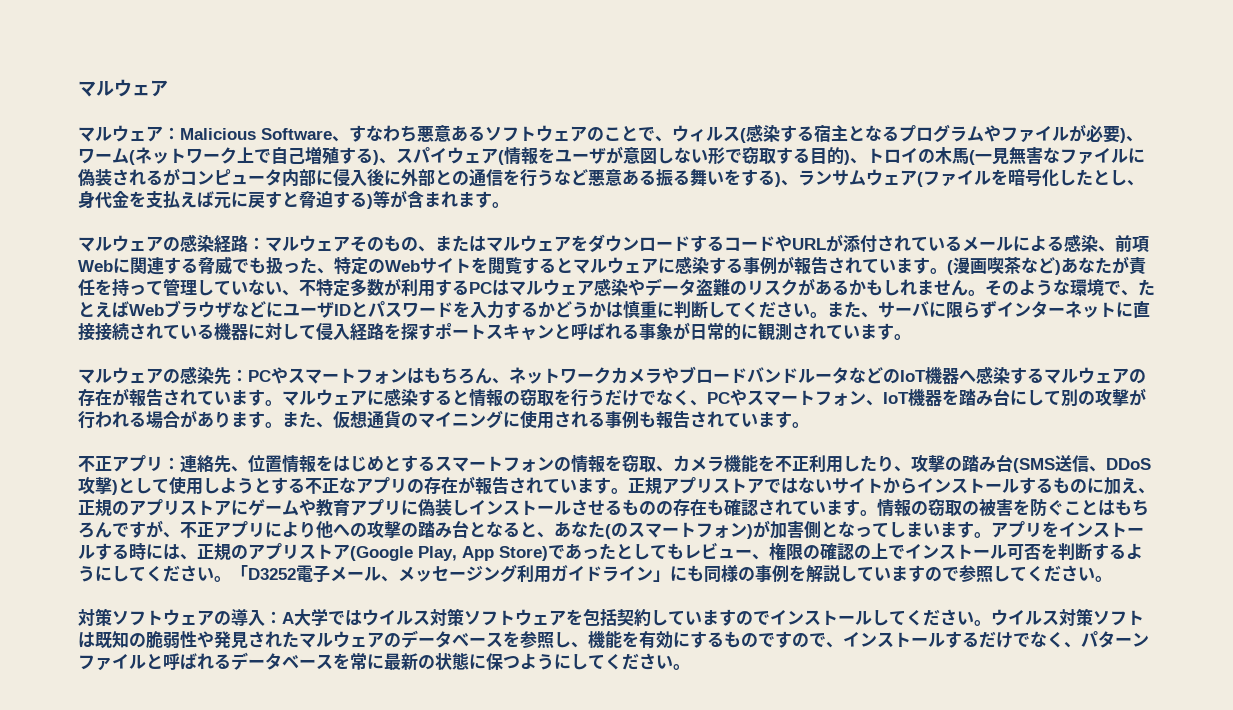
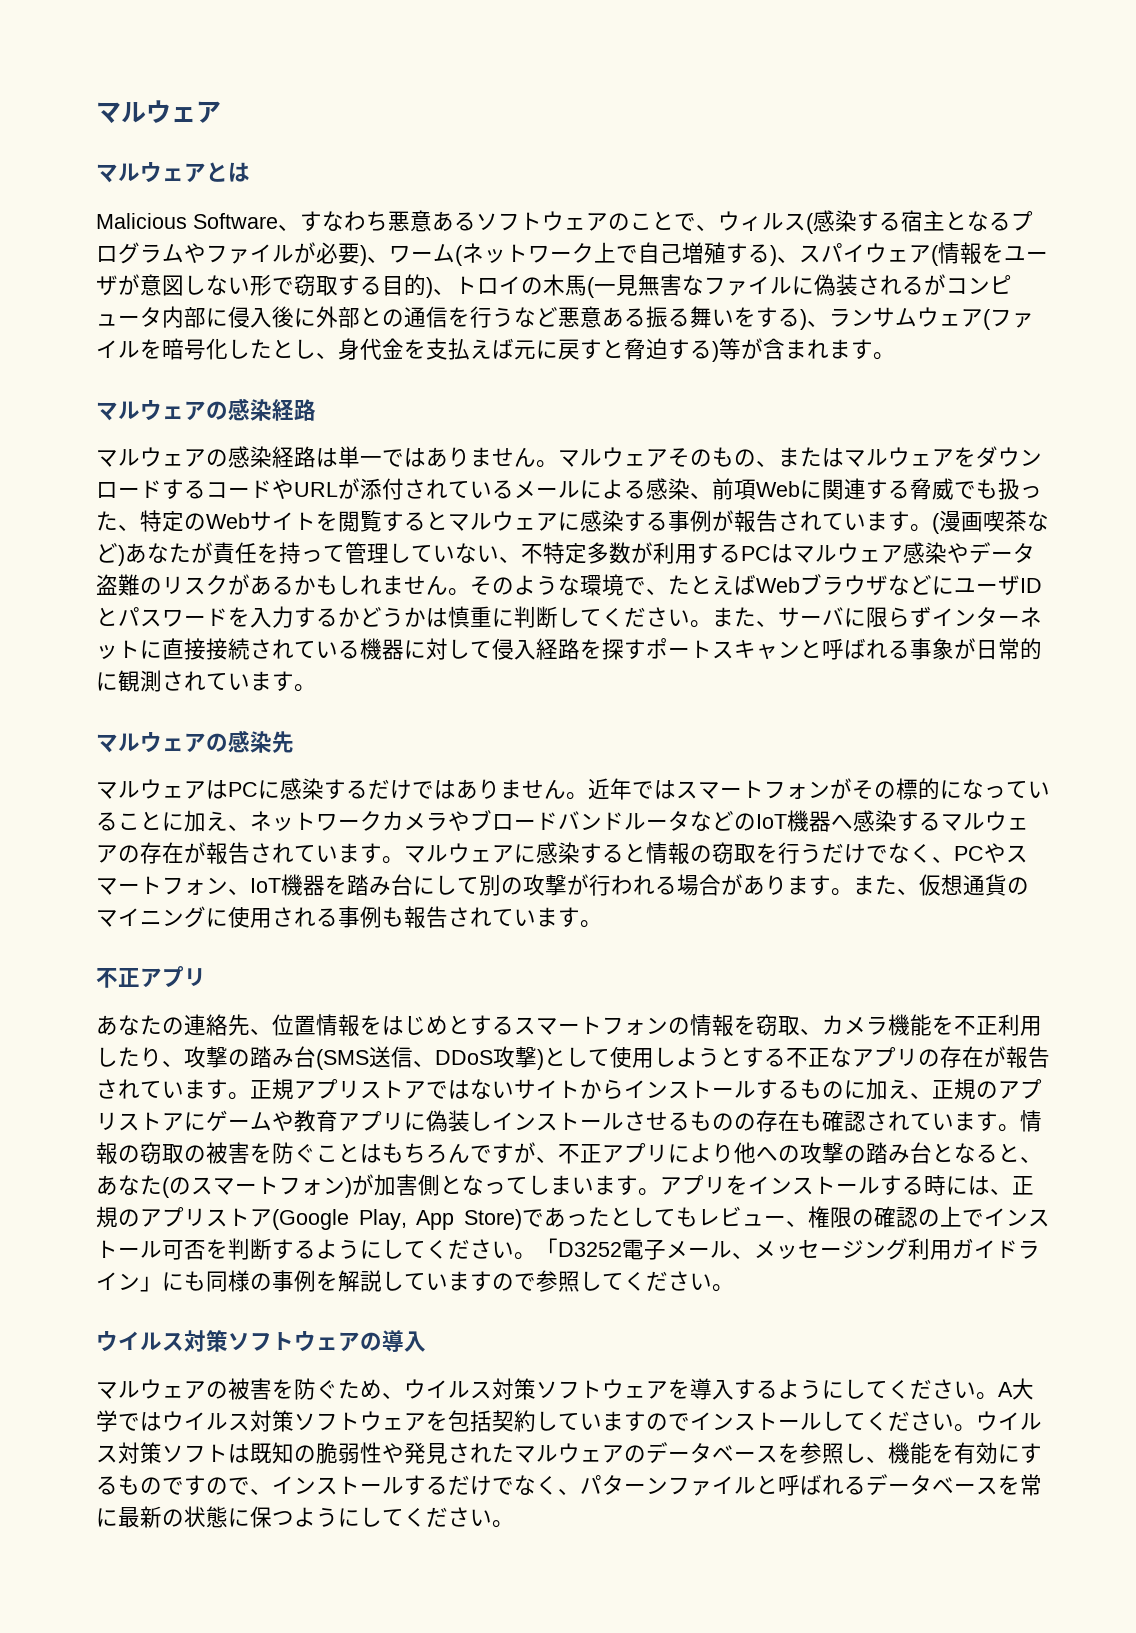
[163,127,180,140] ： -> [206,162,250,182] とは //
[248,237,265,250] ： -> [96,446,558,468] // マルウェアの感染経路は単一ではありません。
[231,367,492,384] ：PCやスマートフォンはもちろん -> [96,778,1050,800] [96,810,228,832] // マルウェアはPCに感染するだけではありません。近年ではスマートフォンがその標的になっていることに加え
[163,457,180,470] ： -> [96,1015,184,1035] // あなたの
(1112, 579) none -> [96,1331,184,1352] ウイルス
[265,611,282,624] ： -> [96,1378,998,1400] // マルウェアの被害を防ぐため、ウイルス対策ソフトウェアを導入するようにしてください。

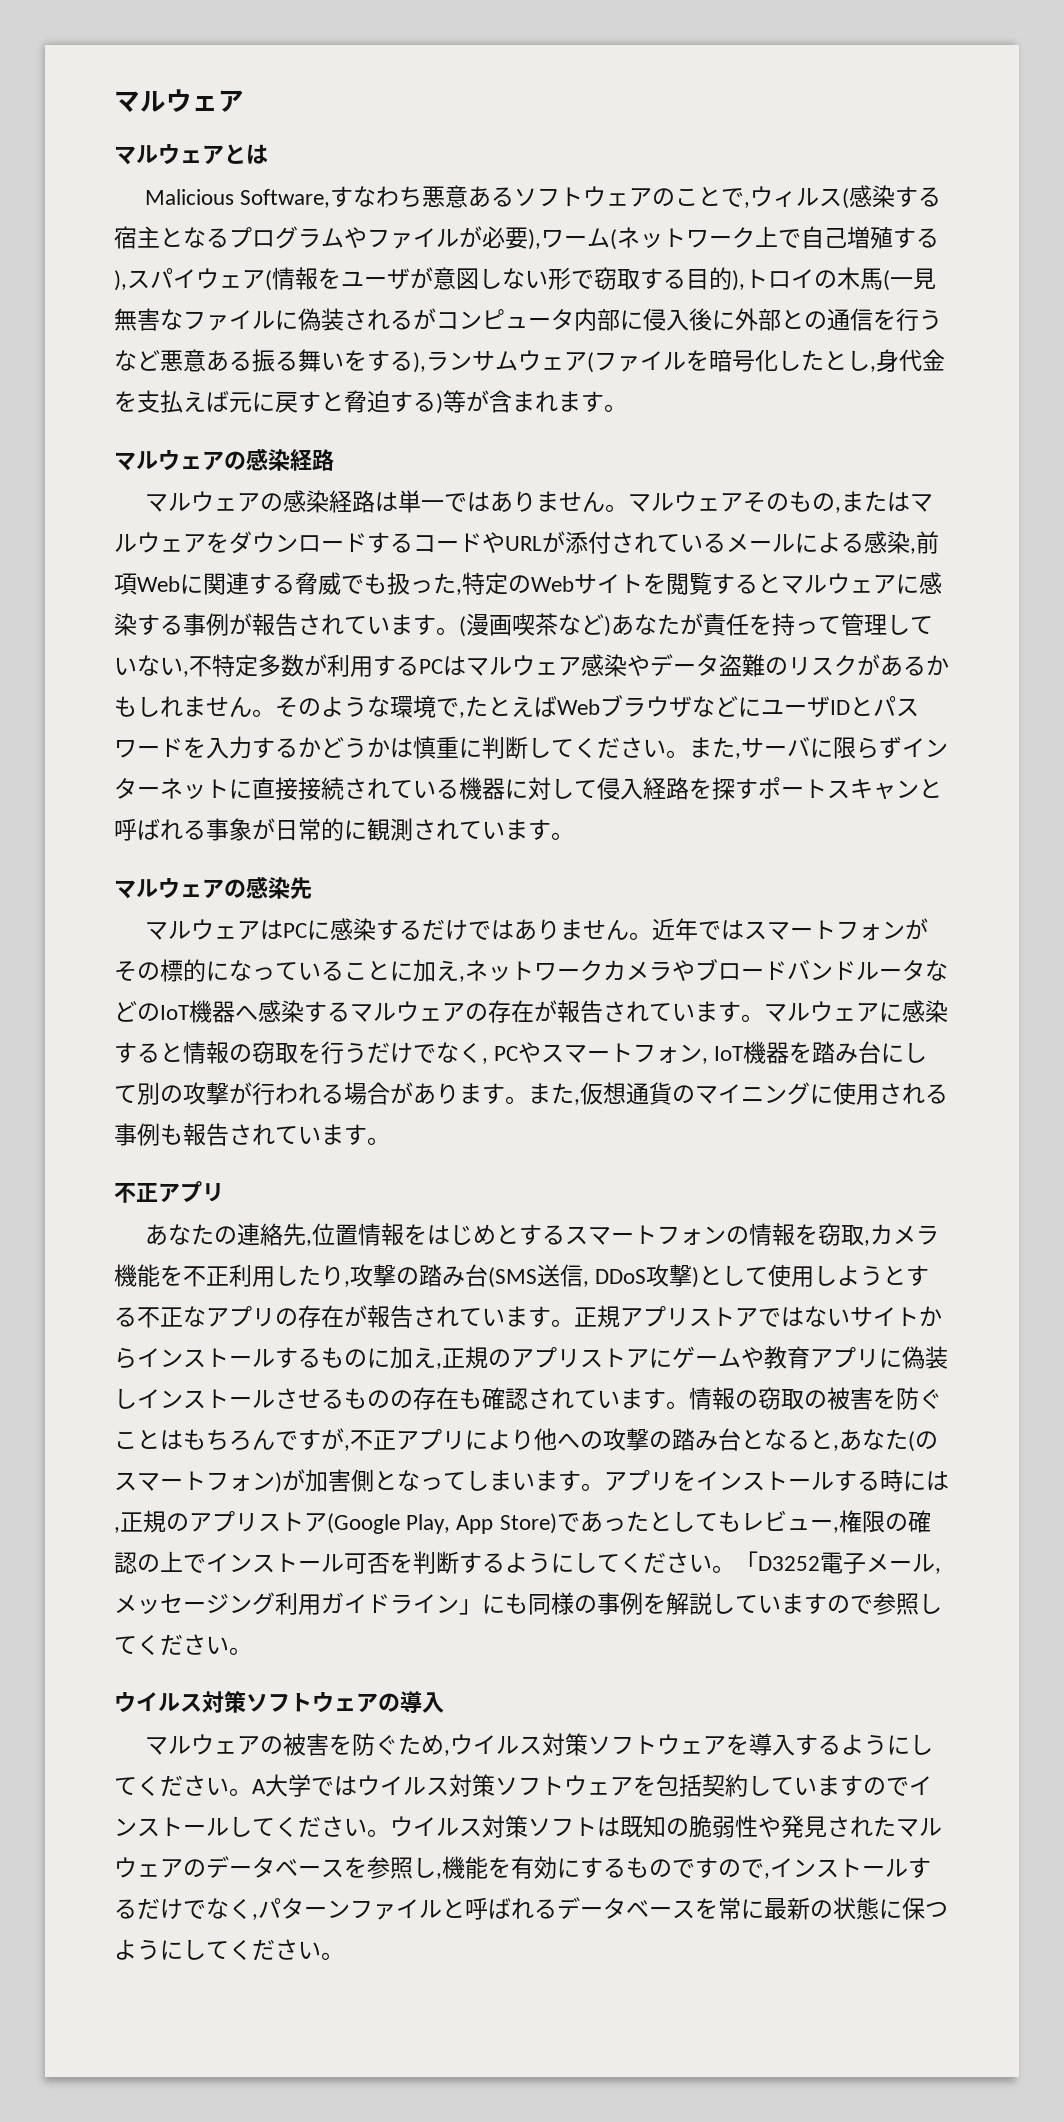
[193,213,300,231] Software、 -> [240,189,331,208] Software,
[696,224,718,231] 、 -> [744,202,751,208] ,
[360,245,389,266] )、 -> [528,229,541,250] ),
[770,245,799,266] )、 -> [114,270,127,291] ),
[426,277,455,298] )、 -> [732,270,745,291] ),
[800,309,829,330] )、 -> [413,352,426,373] ),
[316,352,338,359] 、 -> [870,366,876,372] ,
[756,460,778,467] 、 -> [835,507,842,513] ,
[690,492,712,499] 、 -> [910,548,916,554] ,
[118,524,140,531] 、 -> [456,589,462,595] ,
[499,556,521,563] 、 -> [183,671,189,677] ,
[646,588,668,595] 、 -> [459,712,465,718] ,
[756,620,778,627] 、 -> [735,753,741,759] ,
[228,824,250,831] 、 -> [459,976,465,982] ,
[932,856,954,863] 、 -> [482,1058,488,1064] ,
[228,888,250,895] 、 -> [702,1058,709,1064] ,
[897,888,919,895] 、 -> [574,1099,580,1105] ,
[250,1028,272,1035] 、 -> [306,1240,313,1246] ,
[800,1028,822,1035] 、 -> [864,1240,871,1246] ,
[162,1060,184,1067] 、 -> [344,1281,350,1287] ,
[413,1060,435,1067] 、 -> [583,1281,589,1287] ,
[910,1092,932,1099] 、 -> [436,1363,442,1369] ,
[536,1156,558,1163] 、 -> [344,1445,350,1451] ,
[1020,1156,1042,1163] 、 -> [833,1445,839,1451] ,
[990,1188,1012,1195] 、 -> [114,1527,120,1533] ,
[786,1220,808,1227] 、 -> [832,1527,839,1533] ,
[732,1252,754,1259] 、 -> [935,1568,941,1574] ,
[382,1392,404,1399] 、 -> [444,1750,451,1756] ,
[866,1456,888,1463] 、 -> [436,1873,442,1879] ,
[250,1488,272,1495] 、 -> [764,1873,770,1879] ,
[558,1488,580,1495] 、 -> [252,1914,258,1920] ,

